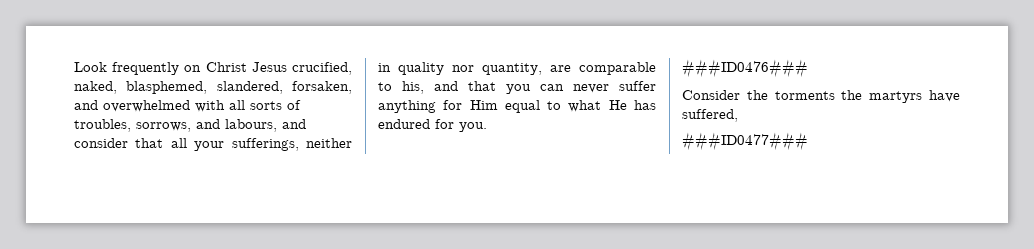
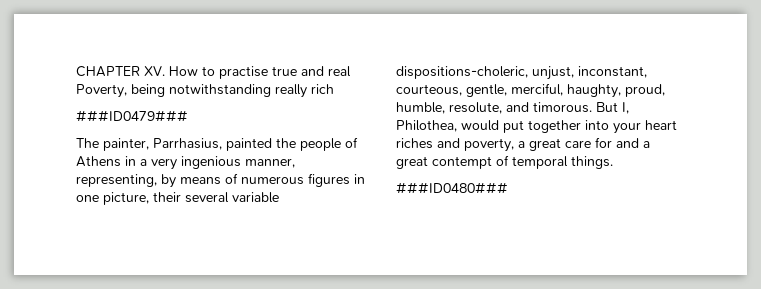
[74,62,352,75] [74,81,352,94] [74,100,301,112] [74,119,306,132] [74,138,352,151] [378,62,656,75] [378,81,656,94] [378,100,656,113] [378,119,487,132] [682,59,808,78] [682,90,960,103] [682,109,738,122] [682,132,808,151] Look frequently on Christ Jesus crucified, naked, blasphemed, slandered, forsaken, and overwhelmed with all sorts of troubles, sorrows, and labours, and consider that all your sufferings, neither in quality nor quantity, are comparable to his, and that you can never suffer anything for Him equal to what He has endured for you. // ###ID0476### // Consider the torments the martyrs have suffered, // ###ID0477### -> [76,66,351,79] [76,84,334,98] [76,110,188,122] [76,137,358,151] [76,156,295,170] [76,173,365,188] [76,192,279,205] [396,66,647,80] [396,83,665,98] [396,102,629,114] [396,120,677,134] [396,137,650,152] [396,155,613,169] [396,182,508,194] CHAPTER XV. How to practise true and real Poverty, being notwithstanding really rich // ###ID0479### // The painter, Parrhasius, painted the people of Athens in a very ingenious manner, representing, by means of numerous figures in one picture, their several variable dispositions-choleric, unjust, inconstant, courteous, gentle, merciful, haughty, proud, humble, resolute, and timorous. But I, Philothea, would put together into your heart riches and poverty, a great care for and a great contempt of temporal things. // ###ID0480###

